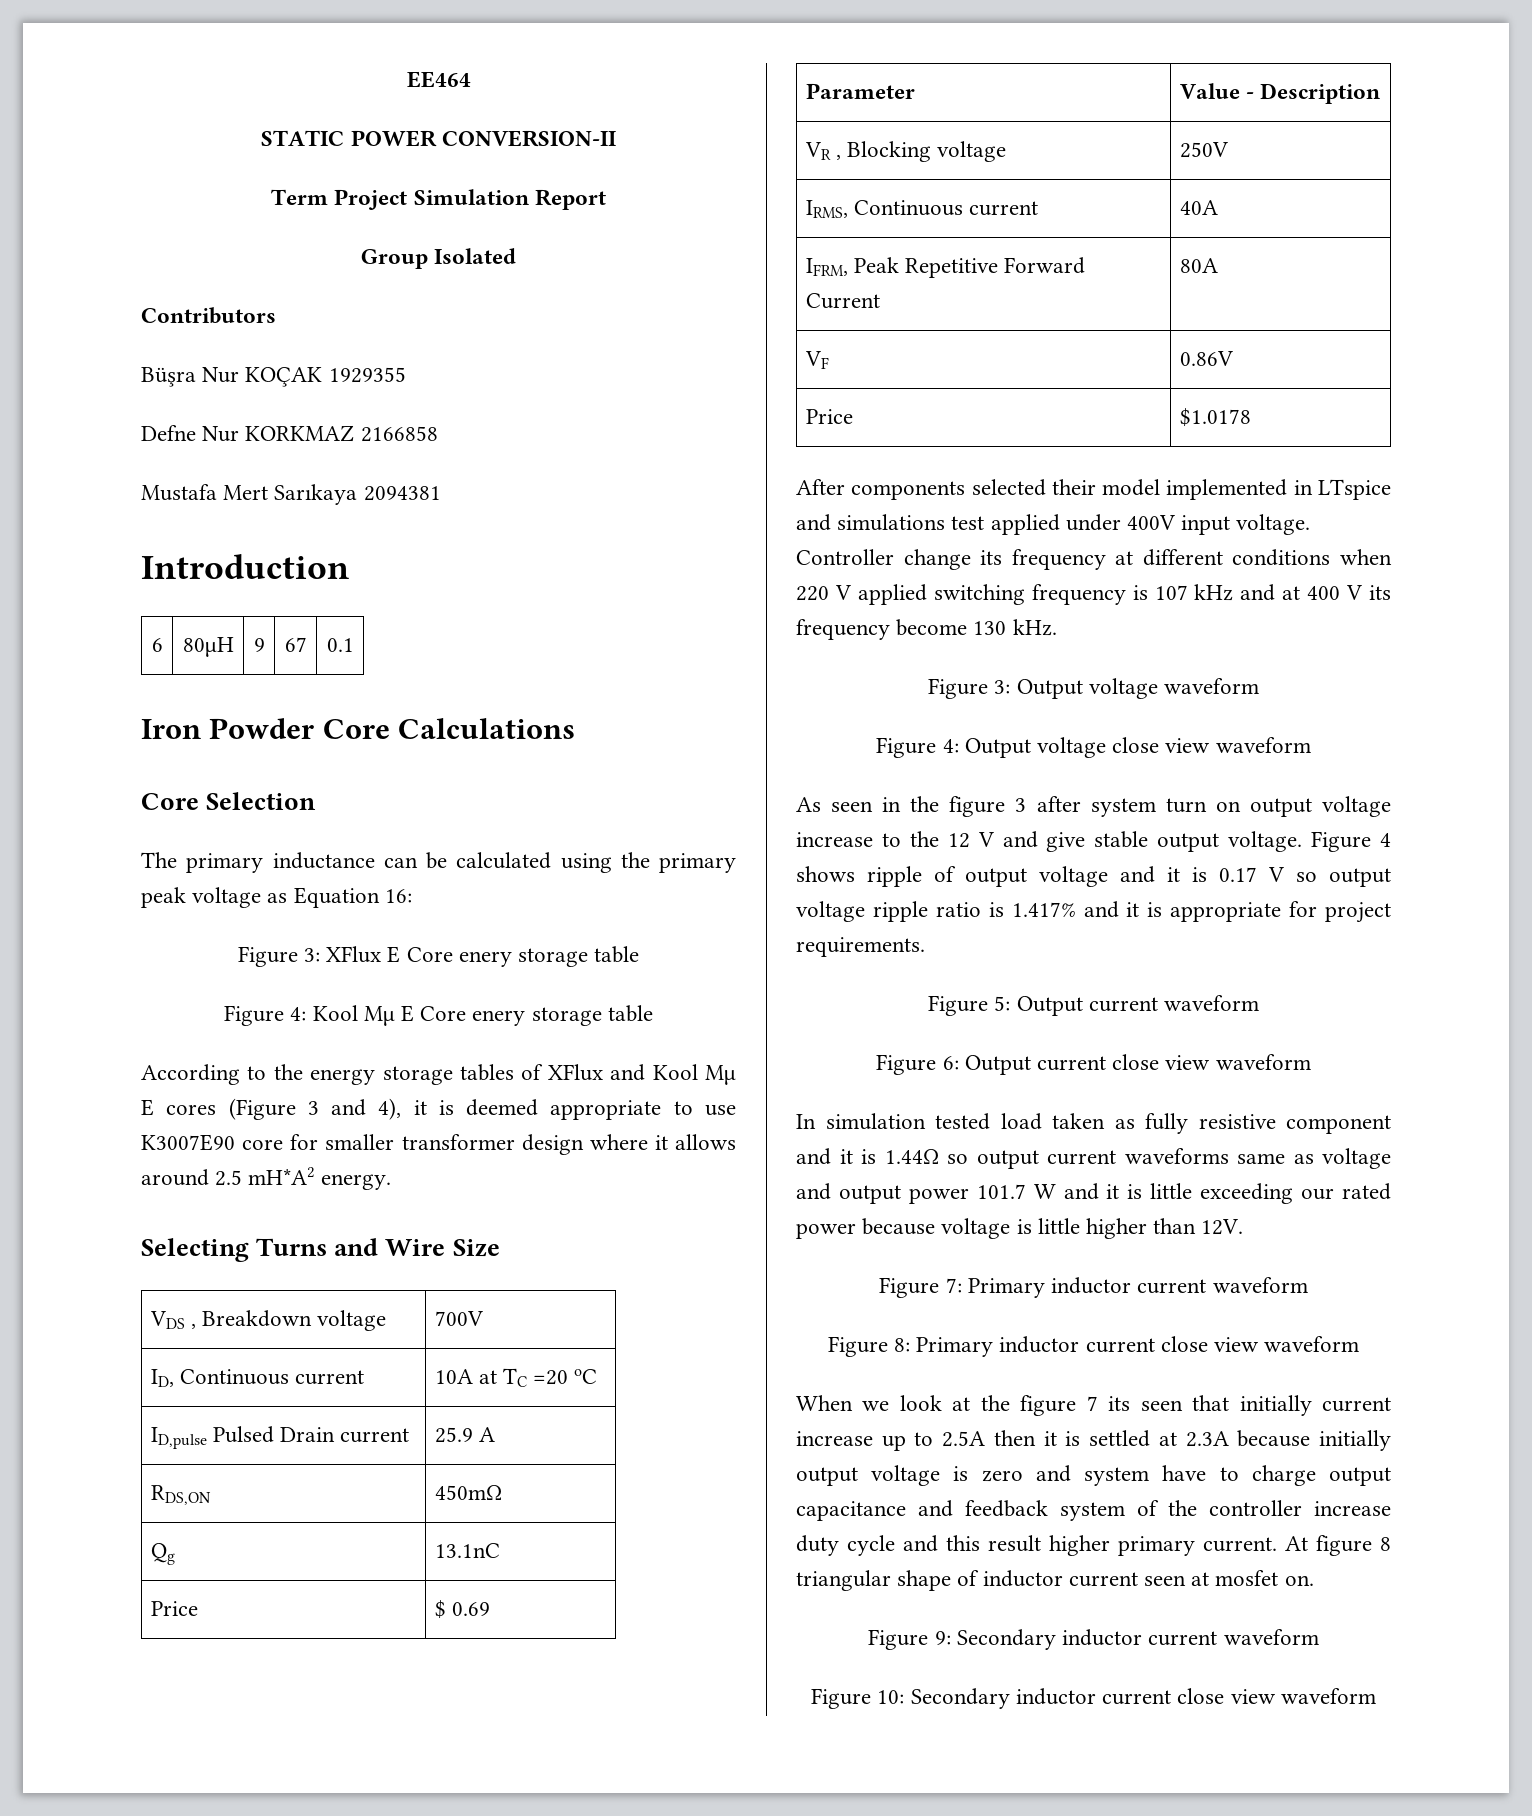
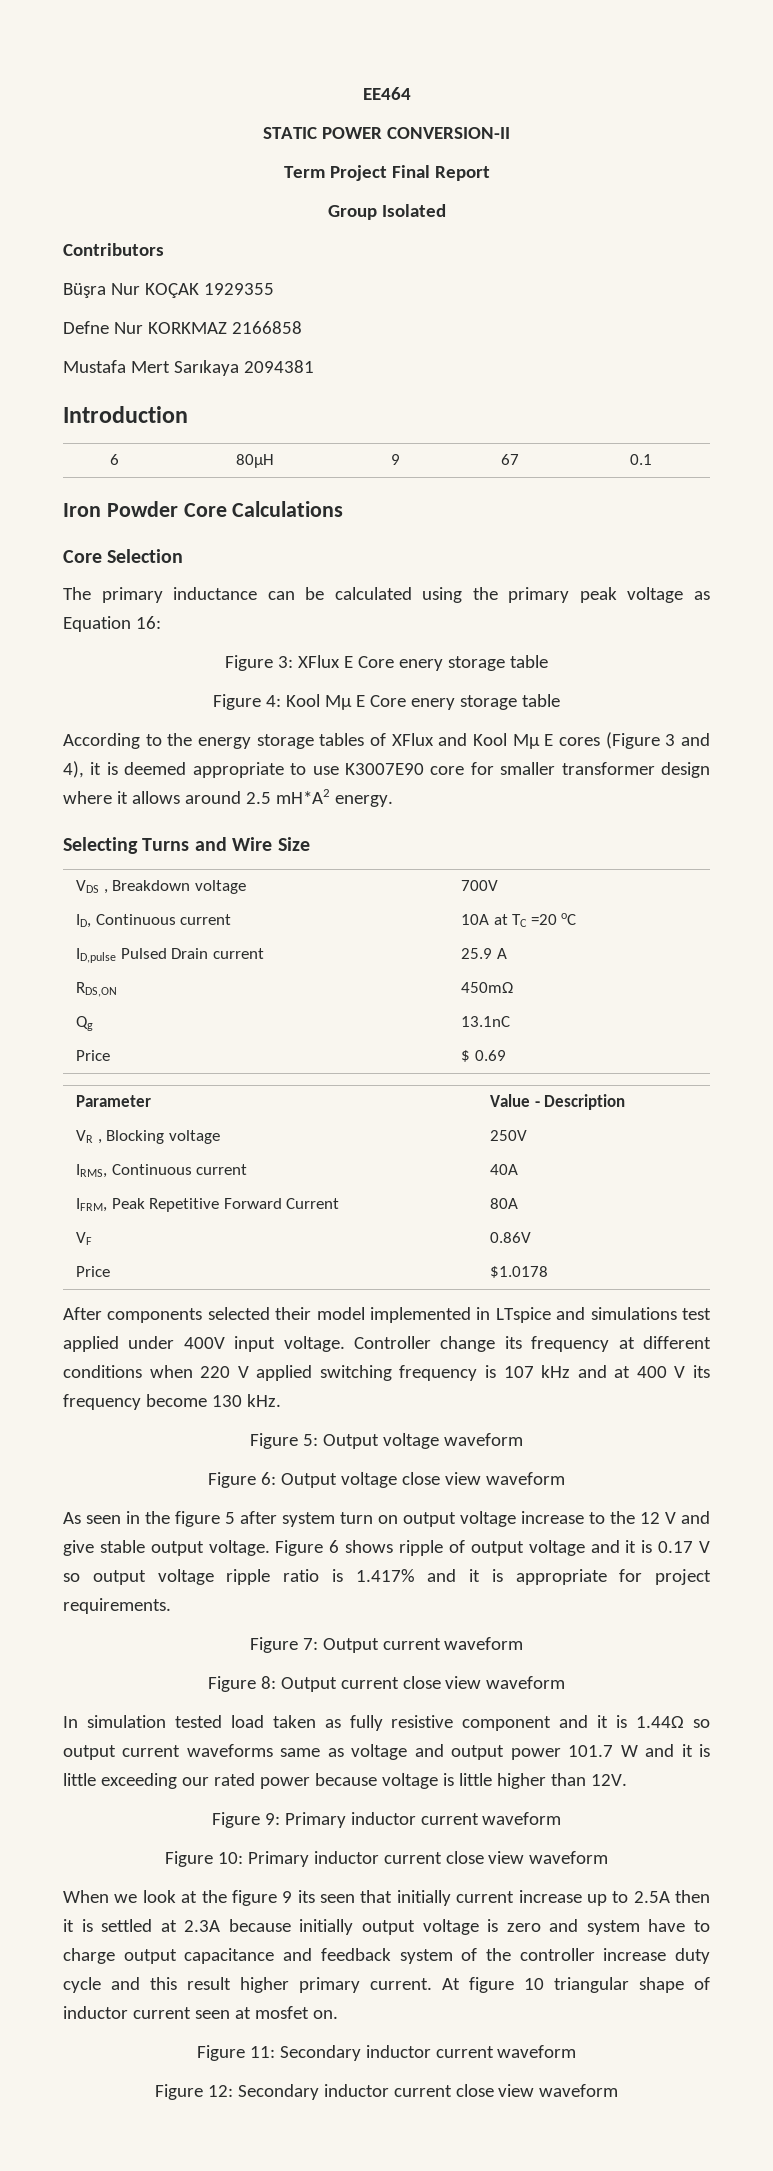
[413,189,529,205] Simulation -> [391,165,430,178] Final
[994,680,1011,694] 3: -> [303,1434,319,1446] 5:
[942,739,959,753] 4: -> [261,1472,277,1485] 6:
[1015,798,1027,812] 3 -> [225,1512,235,1524] 5
[1380,833,1391,847] 4 -> [329,1540,340,1553] 6
[994,996,1011,1011] 5: -> [302,1638,318,1650] 7:
[942,1056,959,1070] 6: -> [260,1676,276,1689] 8:
[945,1278,962,1293] 7: -> [264,1813,280,1825] 9:
[893,1338,910,1352] 8: -> [217,1852,243,1864] 10:
[1086,1396,1098,1411] 7 -> [282,1891,293,1903] 9
[1380,1537,1391,1551] 8 -> [524,1978,544,1990] 10
[934,1631,951,1645] 9: -> [249,2046,275,2058] 11:
[877,1690,905,1704] 10: -> [207,2085,233,2097] 12:

